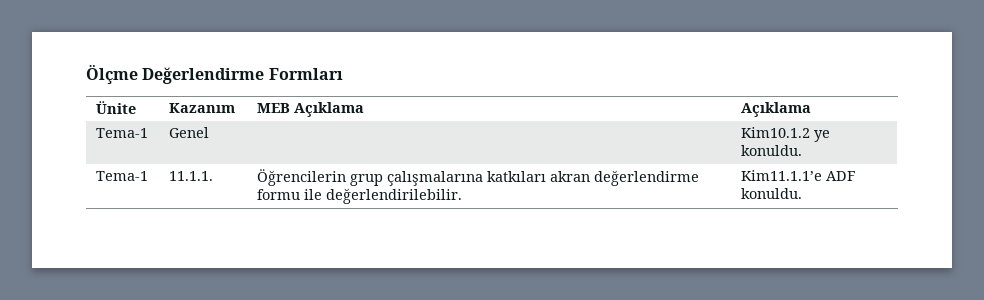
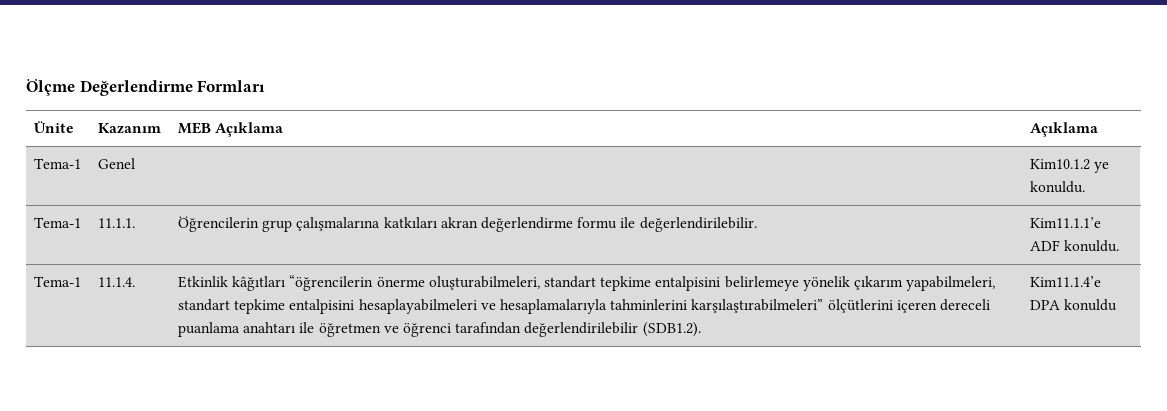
(803, 193) none -> [34,276,82,287] [98,277,136,287] [178,275,996,291] [178,299,990,314] [178,322,701,337] [1030,276,1102,287] [1030,299,1118,311] // Tema-1 | 11.1.4. | Etkinlik kâğıtları “öğrencilerin önerme oluşturabilmeleri, standart tepkime entalpisini belirlemeye yönelik çıkarım yapabilmeleri, standart tepkime entalpisini hesaplayabilmeleri ve hesaplamalarıyla tahminlerini karşılaştırabilmeleri” ölçütlerini içeren dereceli puanlama anahtarı ile öğretmen ve öğrenci tarafından değerlendirilebilir (SDB1.2). | Kim11.1.4’e DPA konuldu

